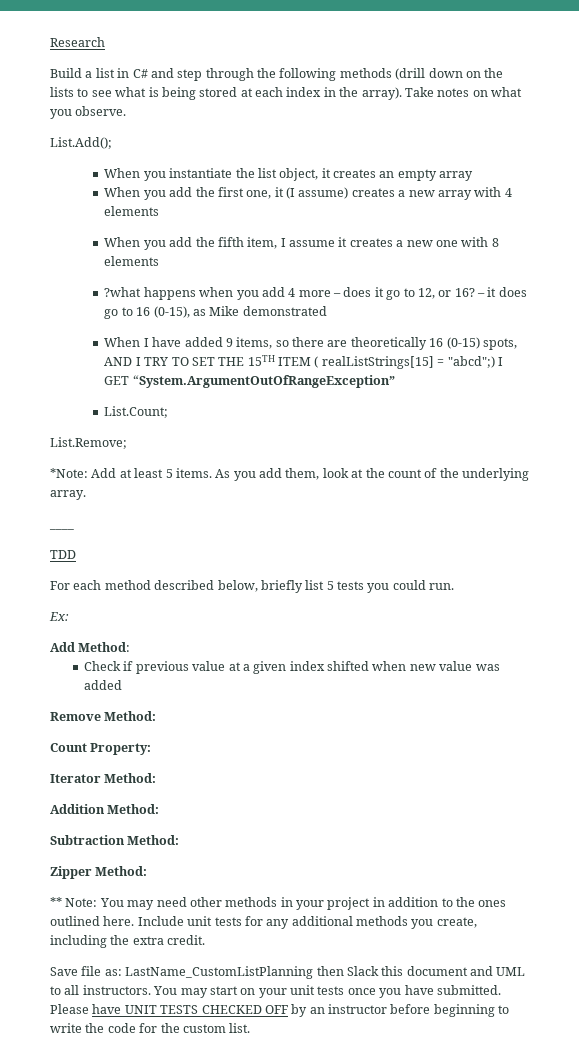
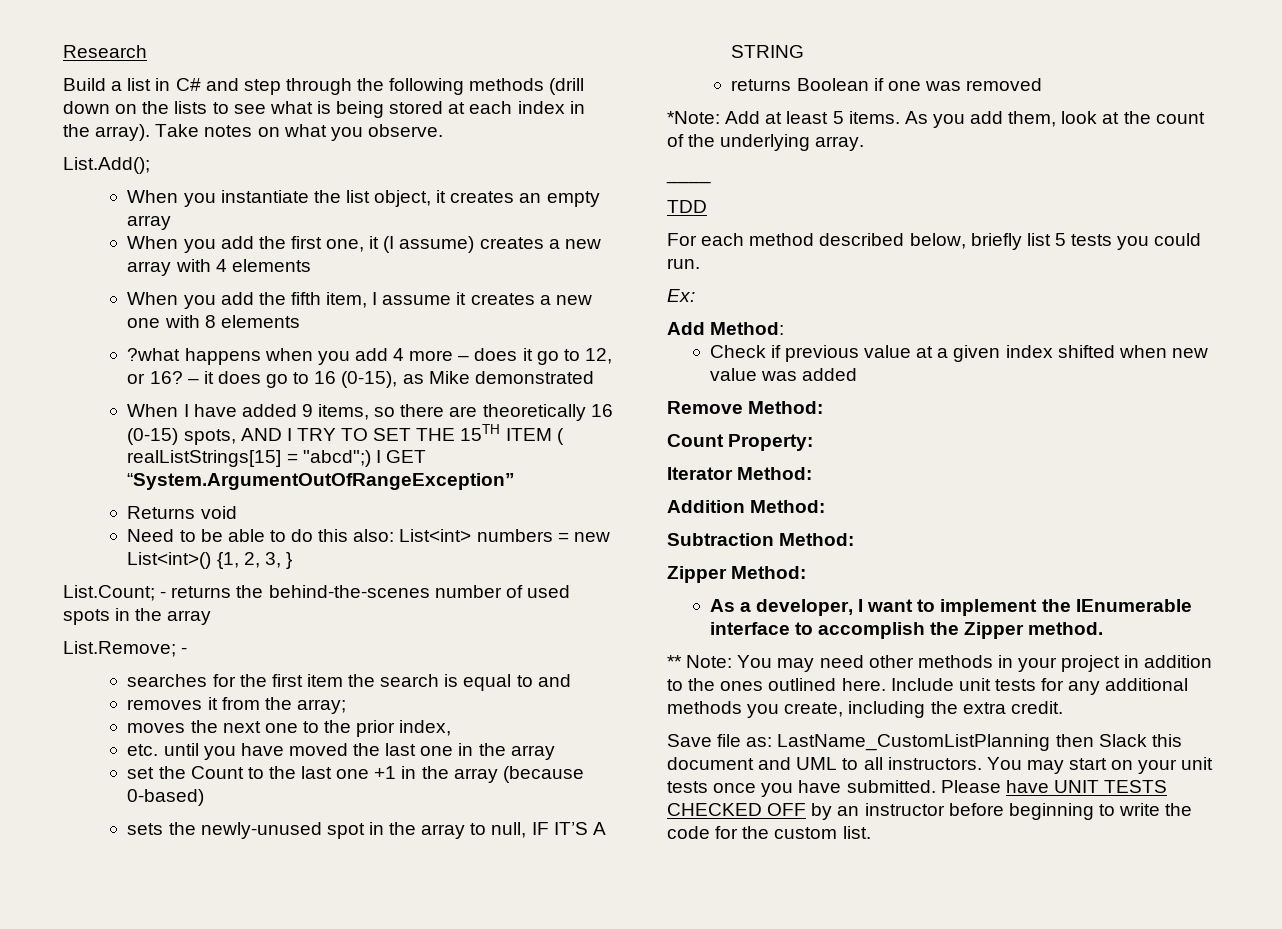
[104,406,169,418] [50,437,127,449] List.Count; // List.Remove; -> [127,506,237,519] [127,529,610,542] [127,552,292,569] [63,585,570,601] [63,608,212,625] [63,641,188,657] [127,674,571,691] [127,697,346,714] [127,720,452,737] [127,743,555,760] [127,766,584,783] [127,789,205,806] [127,822,606,839] [731,45,805,58] [731,78,1043,91] Returns void // Need to be able to do this also: List<int> numbers = new List<int>() {1, 2, 3, } // List.Count; - returns the behind-the-scenes number of used spots in the array // List.Remove; - // searches for the first item the search is equal to and // removes it from the array; // moves the next one to the prior index, // etc. until you have moved the last one in the array // set the Count to the last one +1 in the array (because 0-based) // sets the newly-unused spot in the array to null, IF IT’S A STRING // returns Boolean if one was removed
(148, 871) none -> [709,599,1192,616] [709,622,1104,639] // As a developer, I want to implement the IEnumerable interface to accomplish the Zipper method.

